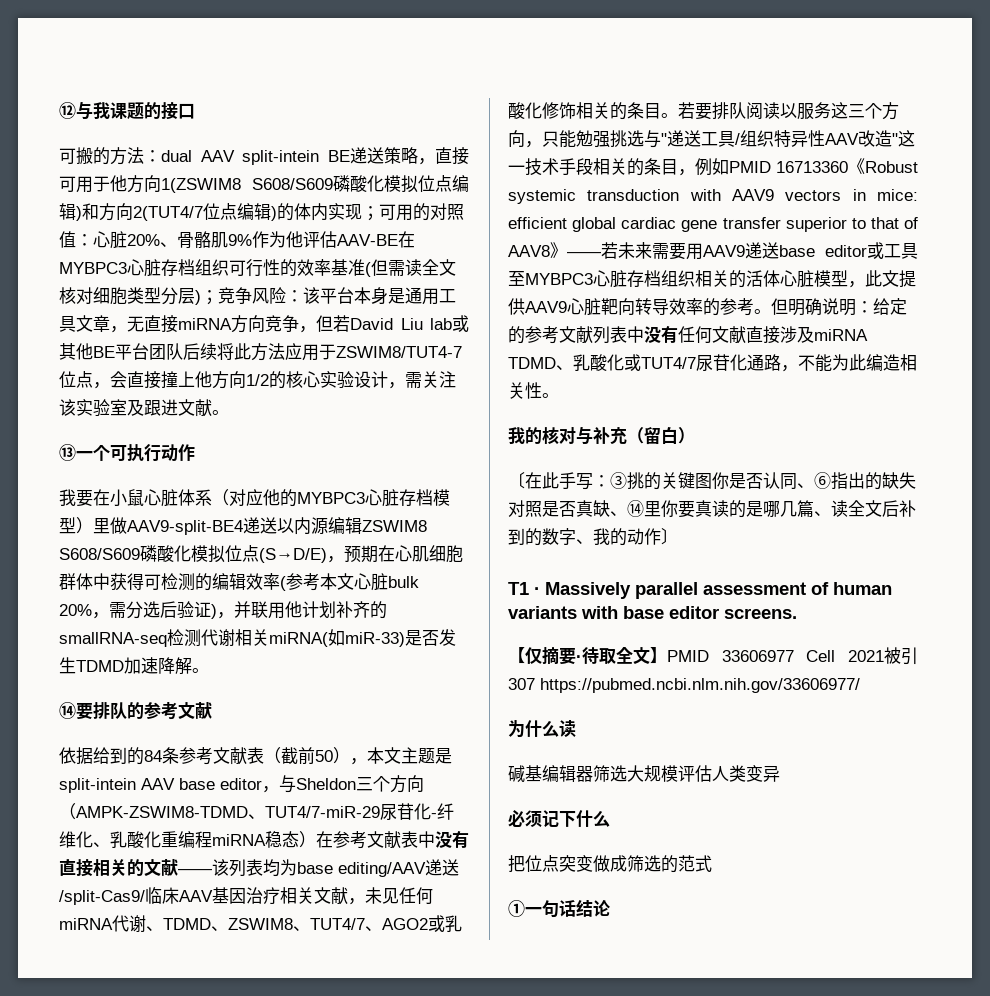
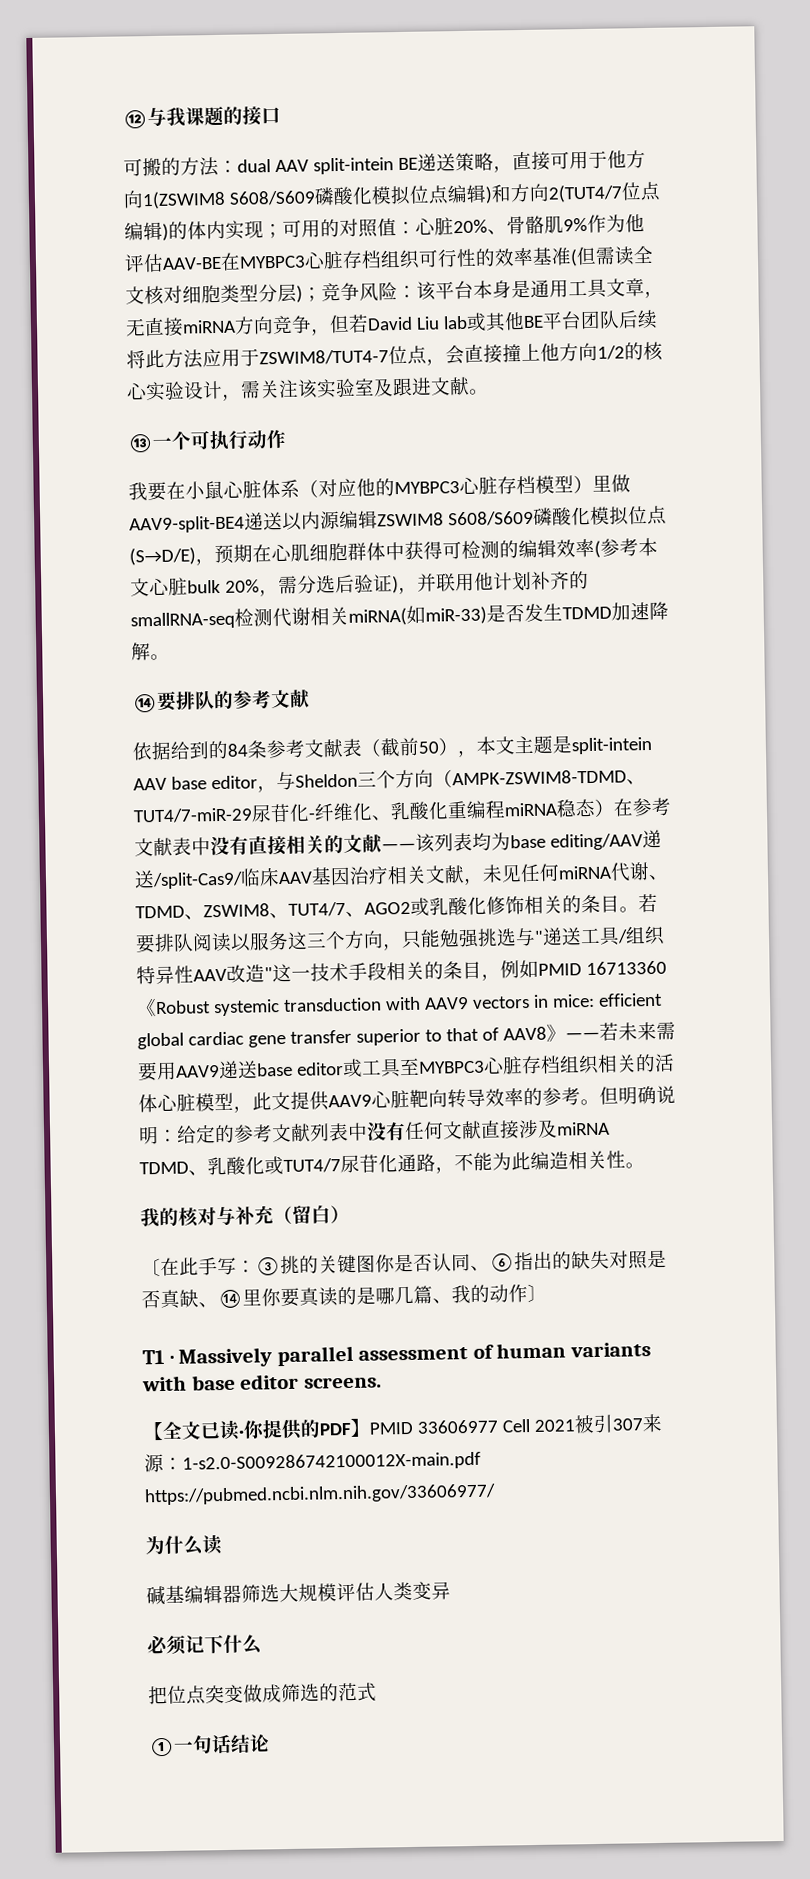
[831,500,916,517] [508,528,593,546] 读全文后补到的数字、 -> (452, 1301) none
[525,647,650,665] 仅摘要·待取全文 -> [162,1418,352,1441] 全文已读·你提供的PDF
(535, 684) none -> [641,1413,663,1433] [144,1451,481,1473] 来源：1-s2.0-S009286742100012X-main.pdf

